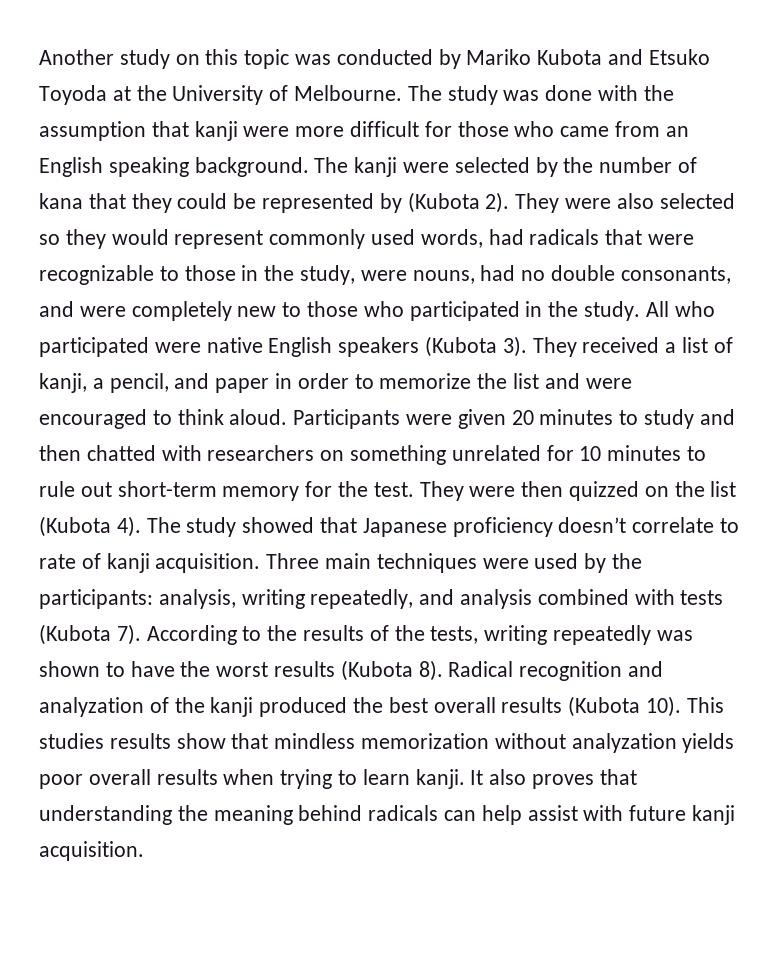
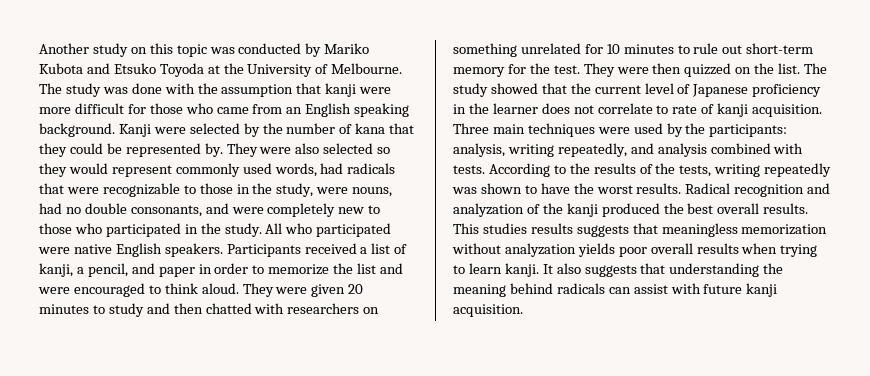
[314,157,398,177] The kanji -> [118,124,151,137] Kanji
[379,192,510,213] by (Kubota 2). -> [204,143,223,157] by.
[338,336,577,357] speakers (Kubota 3). They -> [164,243,301,257] speakers. Participants
[293,409,401,429] Participants -> [242,283,274,297] They
[710,481,737,497] [39,516,141,537] list (Kubota 4). -> [778,63,801,74] list.
[362,517,627,537] Japanese proficiency doesn’t -> [570,83,822,97] [453,103,594,114] the current level of Japanese proficiency in the learner does not
[680,590,724,605] [39,624,141,645] tests (Kubota 7). -> [453,165,485,174] tests.
[274,660,443,681] results (Kubota 8). -> [636,183,682,194] results.
[501,696,724,717] [39,733,356,749] results (Kubota 10). This studies results show that mindless -> [763,203,809,214] [453,223,738,237] results. This studies results suggests that meaningless
[532,774,595,789] proves -> [584,265,637,277] suggests
[481,805,522,825] help -> (631, 290) none

